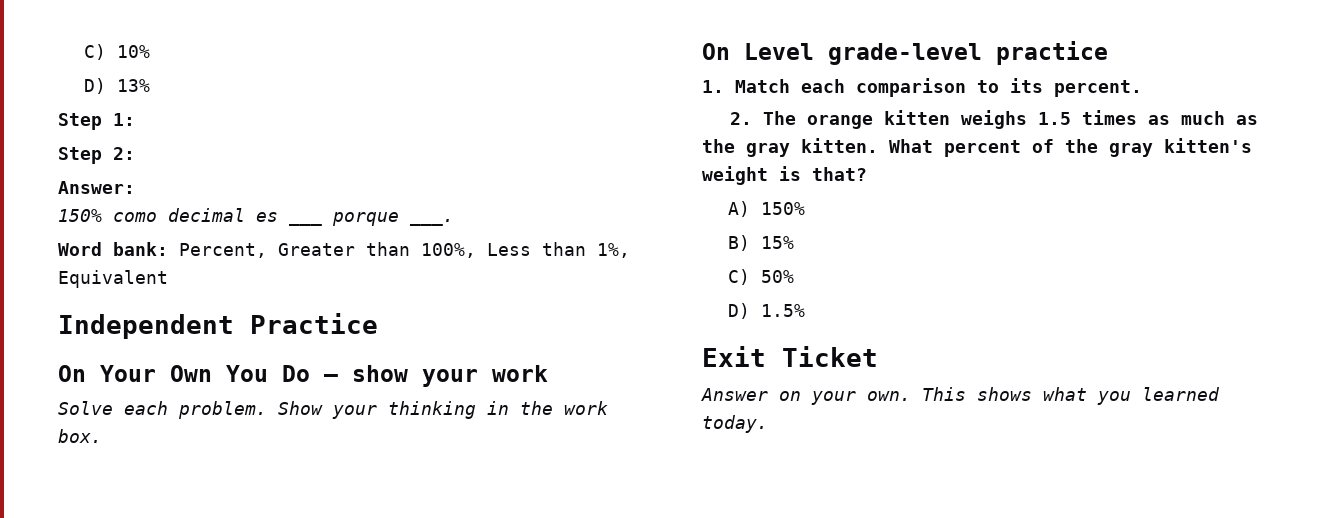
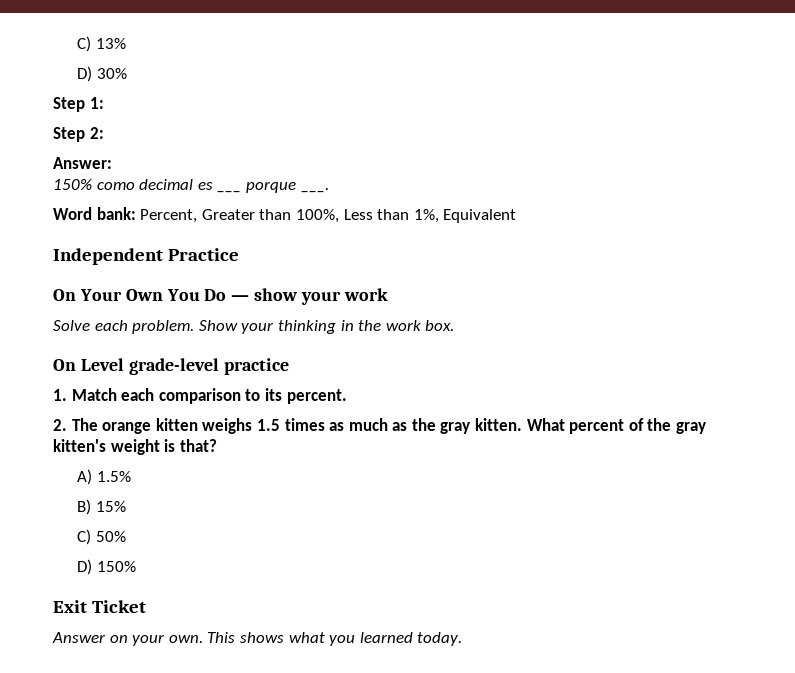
[84,44,151,60] [84,78,151,94] C) 10% // D) 13% -> [77,36,126,52] [77,66,127,82] C) 13% // D) 30%
[761,202,806,215] 150% -> [96,471,131,482] 1.5%
[761,304,806,317] 1.5% -> [96,561,136,572] 150%

